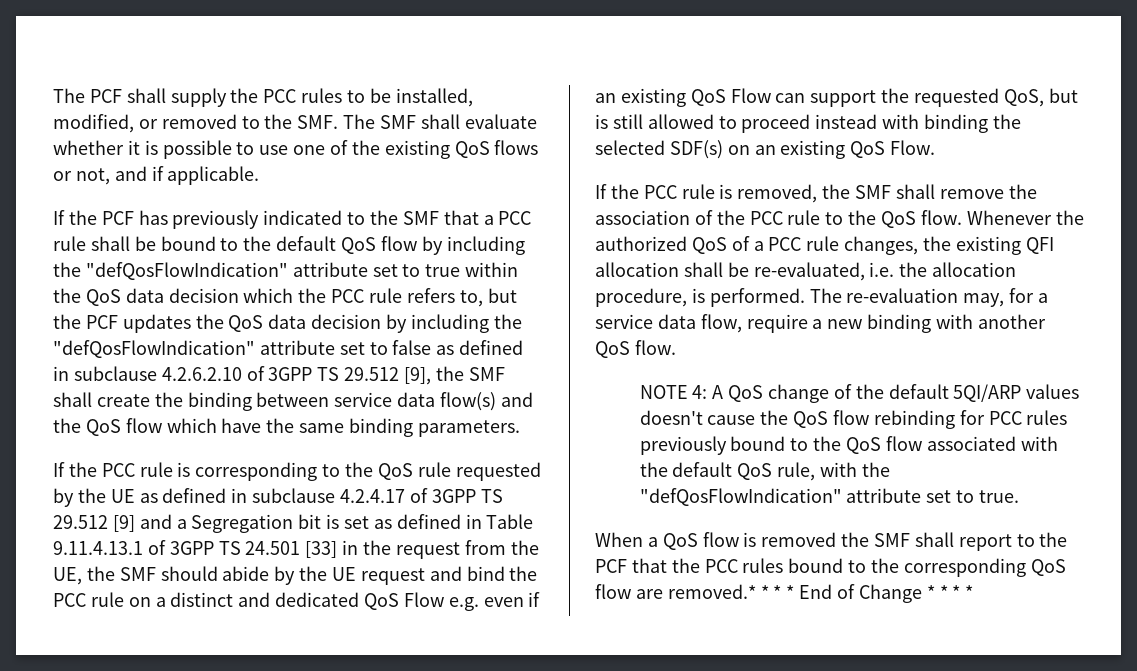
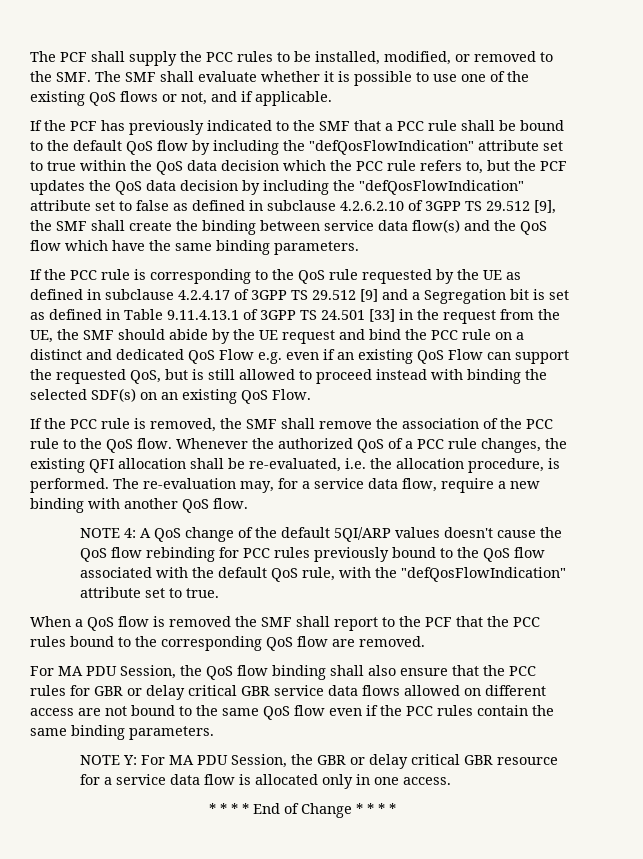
[667,584,756,599] removed.* -> [359,636,425,647] [30,665,536,680] [30,685,546,700] [30,705,554,720] [30,725,214,740] [79,754,558,769] [79,774,451,789] [208,803,216,814] removed. // For MA PDU Session, the QoS flow binding shall also ensure that the PCC rules for GBR or delay critical GBR service data flows allowed on different access are not bound to the same QoS flow even if the PCC rules contain the same binding parameters. // NOTE Y: For MA PDU Session, the GBR or delay critical GBR resource for a service data flow is allocated only in one access. // *

